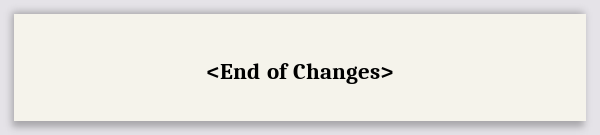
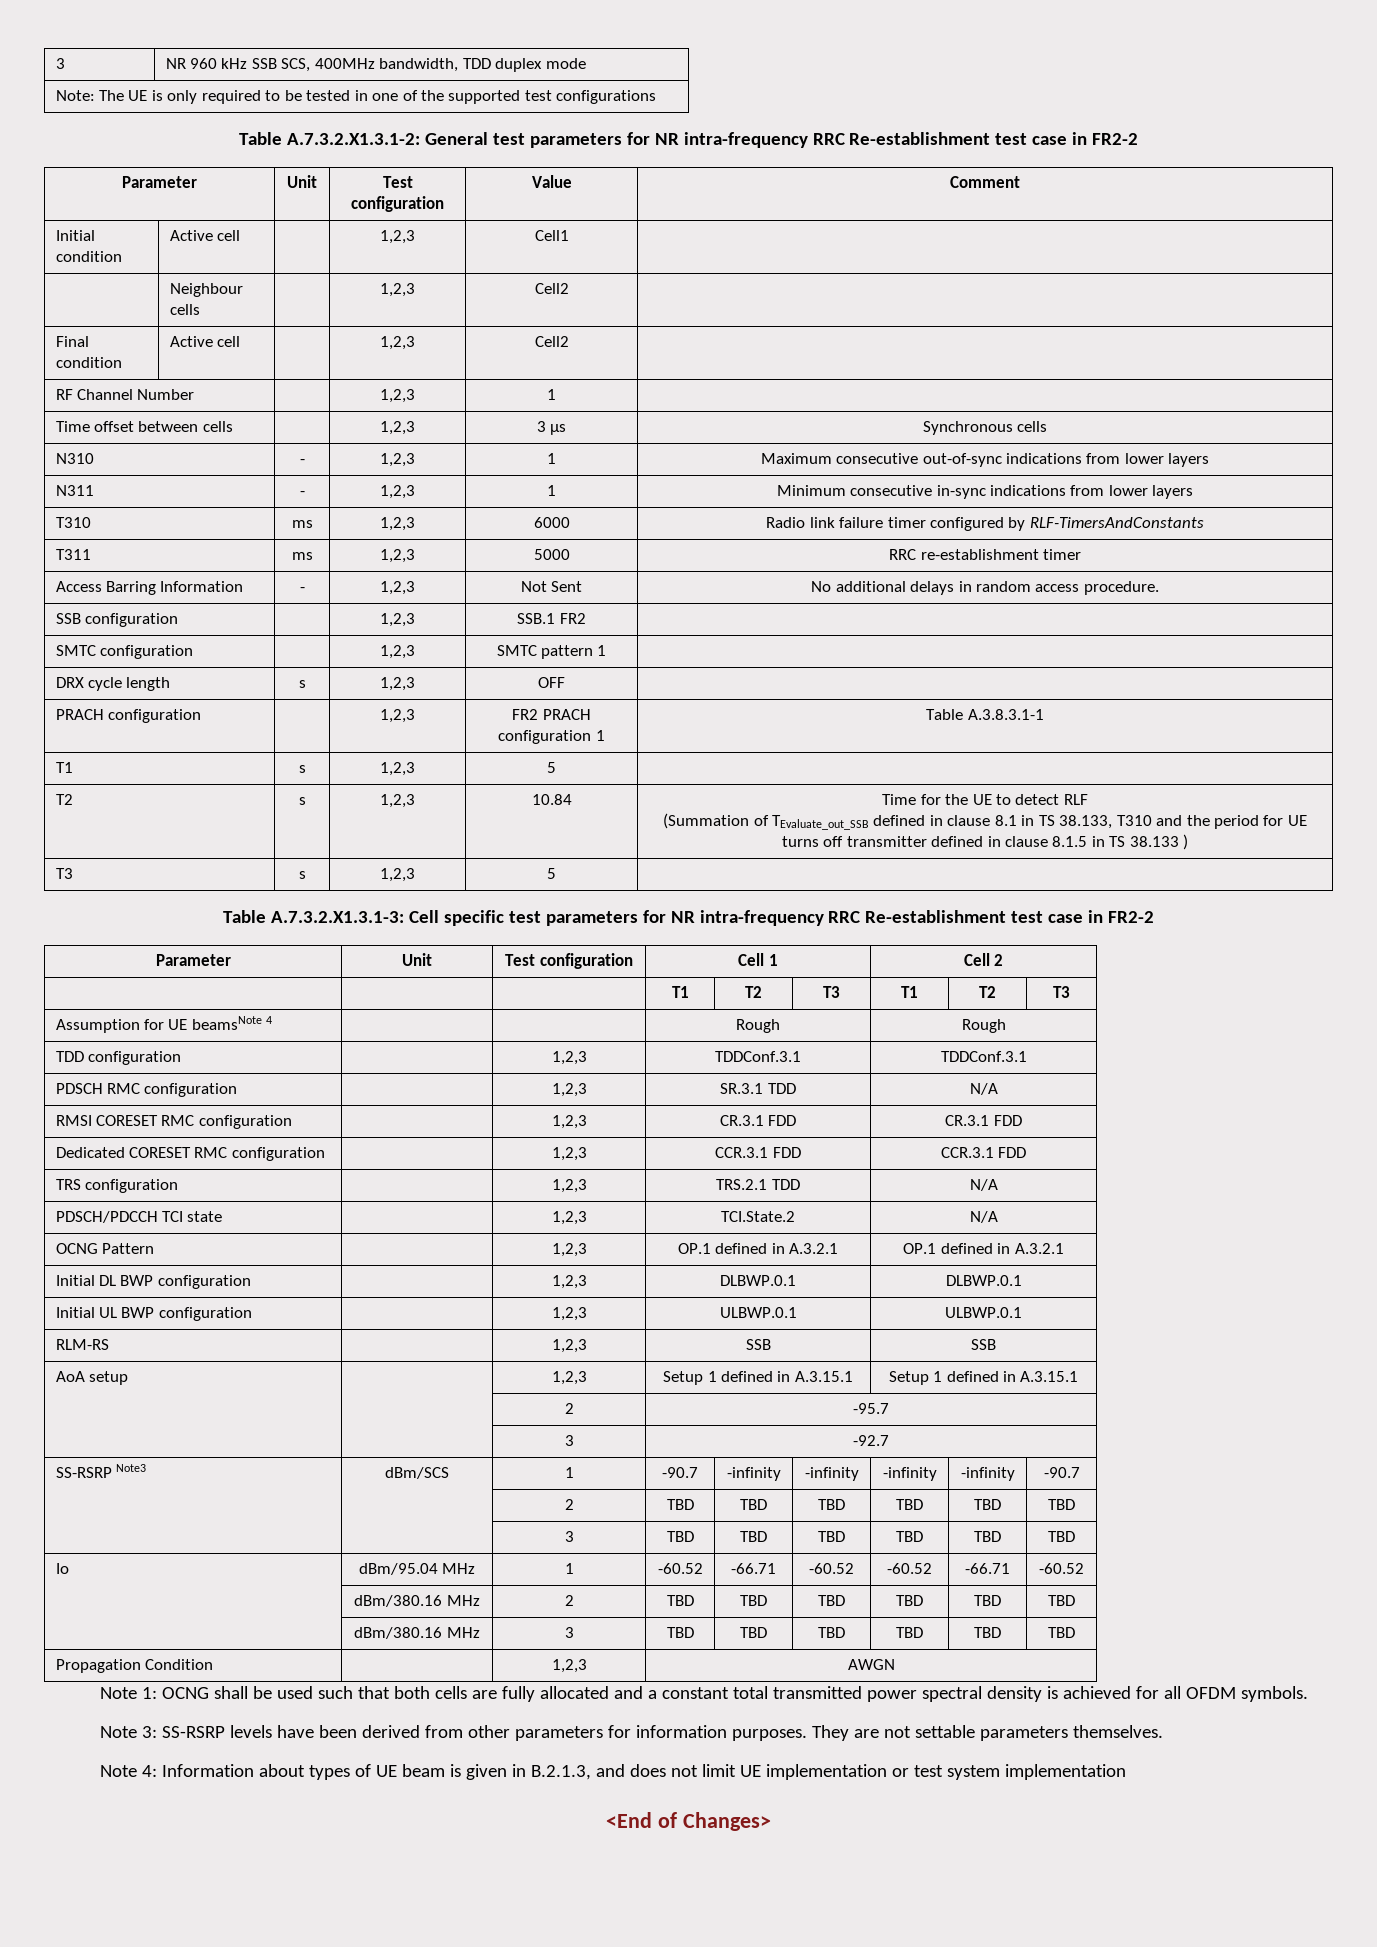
(206, 71) none -> [55,58,65,69] [165,58,586,72] [55,90,657,104] [238,132,1139,148] [122,176,197,188] [287,175,317,188] [382,176,413,188] [351,196,445,212] [531,175,572,188] [949,176,1020,188] [55,230,95,241] [55,251,122,262] [169,230,241,241] [380,230,416,244] [534,230,569,241] [169,283,243,297] [169,304,200,315] [380,283,416,297] [534,283,569,294] [55,336,89,347] [55,357,122,368] [169,336,241,347] [380,336,416,350] [534,336,569,347] [55,389,195,400] [380,389,416,403] [547,389,556,400] [55,421,233,432] [380,421,416,435] [536,421,567,435] [922,421,1048,435] [55,453,94,464] [299,459,305,464] [380,453,416,467] [547,453,556,464] [760,453,1210,467] [55,485,94,496] [299,491,305,496] [380,485,416,499] [547,485,556,496] [776,485,1194,499] [55,517,91,528] [291,520,313,528] [380,517,416,531] [533,517,570,528] [766,517,1204,531] [55,549,91,560] [291,552,313,560] [380,549,416,563] [533,549,570,560] [889,549,1081,560] [55,581,244,595] [299,587,305,592] [380,581,416,595] [520,581,583,592] [811,581,1159,595] [55,613,179,627] [380,613,416,627] [517,613,586,624] [55,645,194,659] [380,645,416,659] [496,645,607,659] [55,677,171,691] [298,680,306,688] [380,677,416,691] [538,677,565,688] [55,709,202,723] [380,709,416,723] [512,709,591,720] [498,730,605,744] [926,709,1044,720] [55,762,73,773] [298,765,306,773] [380,762,416,776] [547,762,556,773] [55,794,73,805] [298,797,306,805] [380,794,416,808] [531,794,572,805] [882,794,1088,805] [663,813,1307,830] [781,834,1189,850] [55,868,73,879] [298,871,306,879] [380,868,416,882] [547,868,556,879] [222,910,1155,926] [155,954,231,966] [402,953,433,966] [505,953,633,969] [738,953,778,966] [963,953,1004,966] [671,986,689,998] [745,986,762,998] [823,986,840,998] [901,986,918,998] [979,986,996,998] [1053,986,1070,998] [55,1016,273,1033] [736,1019,780,1033] [961,1019,1006,1033] [55,1051,182,1065] [551,1051,587,1065] [715,1051,801,1062] [940,1051,1027,1062] [55,1083,238,1097] [551,1083,587,1097] [720,1083,796,1094] [969,1083,998,1095] [55,1115,292,1129] [551,1115,587,1129] [719,1115,797,1126] [945,1115,1022,1126] [55,1147,325,1161] [551,1147,587,1161] [715,1147,801,1158] [940,1147,1027,1158] [55,1179,179,1193] [551,1179,587,1193] [716,1179,800,1190] [969,1179,998,1191] [55,1211,223,1223] [551,1211,587,1225] [721,1211,795,1222] [969,1211,998,1223] [55,1243,155,1254] [551,1243,587,1257] [677,1243,839,1254] [903,1243,1064,1254] [55,1275,251,1289] [551,1275,587,1289] [720,1275,796,1286] [945,1275,1022,1286] [55,1307,252,1321] [551,1307,587,1321] [719,1307,797,1318] [945,1307,1022,1318] [55,1339,109,1350] [551,1339,587,1353] [745,1339,771,1350] [971,1339,996,1350] [55,1371,129,1385] [551,1371,587,1385] [663,1371,853,1385] [888,1371,1079,1385] [564,1403,574,1414] [853,1403,889,1414] [564,1435,574,1446] [853,1435,889,1446] [55,1464,147,1478] [385,1467,450,1479] [564,1467,574,1478] [662,1467,698,1478] [726,1467,781,1481] [804,1467,859,1481] [882,1467,937,1481] [960,1467,1015,1481] [1043,1467,1080,1478] [564,1499,574,1510] [666,1499,694,1510] [740,1499,767,1510] [818,1499,845,1510] [896,1499,923,1510] [974,1499,1001,1510] [1048,1499,1075,1510] [564,1531,574,1542] [666,1531,694,1542] [740,1531,767,1542] [818,1531,845,1542] [896,1531,923,1542] [974,1531,1001,1542] [1048,1531,1075,1542] [55,1563,69,1574] [358,1563,476,1575] [564,1563,574,1574] [657,1563,703,1574] [731,1563,776,1574] [809,1563,854,1574] [887,1563,932,1574] [965,1563,1010,1574] [1039,1563,1084,1574] [354,1595,480,1607] [564,1595,574,1606] [666,1595,694,1606] [740,1595,767,1606] [818,1595,845,1606] [896,1595,923,1606] [974,1595,1001,1606] [1048,1595,1075,1606] [354,1627,480,1639] [564,1627,574,1638] [666,1627,694,1638] [740,1627,767,1638] [818,1627,845,1638] [896,1627,923,1638] [974,1627,1001,1638] [1048,1627,1075,1638] [55,1659,214,1673] [551,1659,587,1673] [847,1659,895,1670] [100,1686,1309,1702] [100,1725,1164,1741] [100,1764,1127,1780] 3 | NR 960 kHz SSB SCS, 400MHz bandwidth, TDD duplex mode // Note: The UE is only required to be tested in one of the supported test configurations // Table A.7.3.2.X1.3.1-2: General test parameters for NR intra-frequency RRC Re-establishment test case in FR2-2 // Parameter | Unit | Test configuration | Value | Comment // Initial condition | Active cell | | 1,2,3 | Cell1 | // | Neighbour cells | | 1,2,3 | Cell2 | // Final condition | Active cell | | 1,2,3 | Cell2 | // RF Channel Number | | 1,2,3 | 1 | // Time offset between cells | | 1,2,3 | 3 μs | Synchronous cells // N310 | - | 1,2,3 | 1 | Maximum consecutive out-of-sync indications from lower layers // N311 | - | 1,2,3 | 1 | Minimum consecutive in-sync indications from lower layers // T310 | ms | 1,2,3 | 6000 | Radio link failure timer configured by RLF-TimersAndConstants // T311 | ms | 1,2,3 | 5000 | RRC re-establishment timer // Access Barring Information | - | 1,2,3 | Not Sent | No additional delays in random access procedure. // SSB configuration | | 1,2,3 | SSB.1 FR2 | // SMTC configuration | | 1,2,3 | SMTC pattern 1 | // DRX cycle length | s | 1,2,3 | OFF | // PRACH configuration | | 1,2,3 | FR2 PRACH configuration 1 | Table A.3.8.3.1-1 // T1 | s | 1,2,3 | 5 | // T2 | s | 1,2,3 | 10.84 | Time for the UE to detect RLF // (Summation of TEvaluate_out_SSB defined in clause 8.1 in TS 38.133, T310 and the period for UE turns off transmitter defined in clause 8.1.5 in TS 38.133 ) // T3 | s | 1,2,3 | 5 | // Table A.7.3.2.X1.3.1-3: Cell specific test parameters for NR intra-frequency RRC Re-establishment test case in FR2-2 // Parameter | Unit | Test configuration | Cell 1 | Cell 2 // | | | T1 | T2 | T3 | T1 | T2 | T3 // Assumption for UE beamsNote 4 | | | Rough | Rough // TDD configuration | | 1,2,3 | TDDConf.3.1 | TDDConf.3.1 // PDSCH RMC configuration | | 1,2,3 | SR.3.1 TDD | N/A // RMSI CORESET RMC configuration | | 1,2,3 | CR.3.1 FDD | CR.3.1 FDD // Dedicated CORESET RMC configuration | | 1,2,3 | CCR.3.1 FDD | CCR.3.1 FDD // TRS configuration | | 1,2,3 | TRS.2.1 TDD | N/A // PDSCH/PDCCH TCI state | | 1,2,3 | TCI.State.2 | N/A // OCNG Pattern | | 1,2,3 | OP.1 defined in A.3.2.1 | OP.1 defined in A.3.2.1 // Initial DL BWP configuration | | 1,2,3 | DLBWP.0.1 | DLBWP.0.1 // Initial UL BWP configuration | | 1,2,3 | ULBWP.0.1 | ULBWP.0.1 // RLM-RS | | 1,2,3 | SSB | SSB // AoA setup | | 1,2,3 | Setup 1 defined in A.3.15.1 | Setup 1 defined in A.3.15.1 // | | 2 | -95.7 // | | 3 | -92.7 // SS-RSRP Note3 | dBm/SCS | 1 | -90.7 | -infinity | -infinity | -infinity | -infinity | -90.7 // | | 2 | TBD | TBD | TBD | TBD | TBD | TBD // | | 3 | TBD | TBD | TBD | TBD | TBD | TBD // Io | dBm/95.04 MHz | 1 | -60.52 | -66.71 | -60.52 | -60.52 | -66.71 | -60.52 // | dBm/380.16 MHz | 2 | TBD | TBD | TBD | TBD | TBD | TBD // | dBm/380.16 MHz | 3 | TBD | TBD | TBD | TBD | TBD | TBD // Propagation Condition | | 1,2,3 | AWGN // Note 1: OCNG shall be used such that both cells are fully allocated and a constant total transmitted power spectral density is achieved for all OFDM symbols. // Note 3: SS-RSRP levels have been derived from other parameters for information purposes. They are not settable parameters themselves. // Note 4: Information about types of UE beam is given in B.2.1.3, and does not limit UE implementation or test system implementation //

